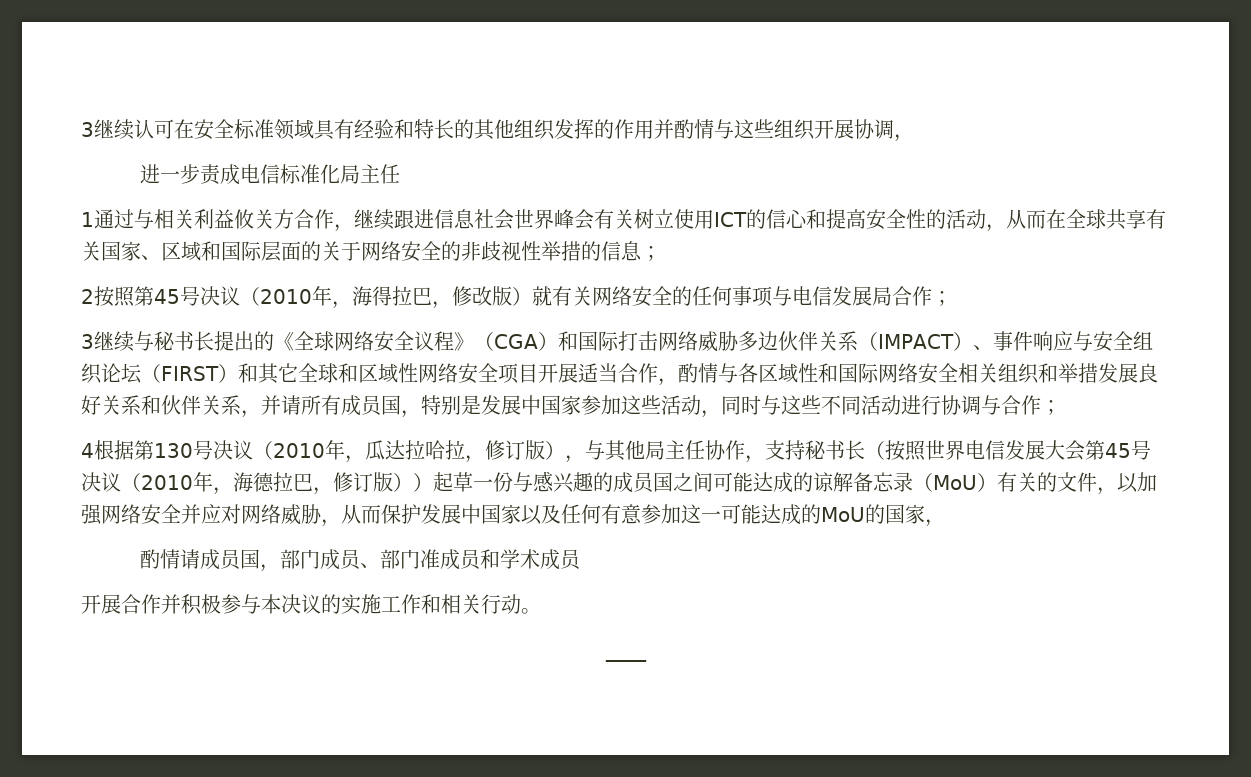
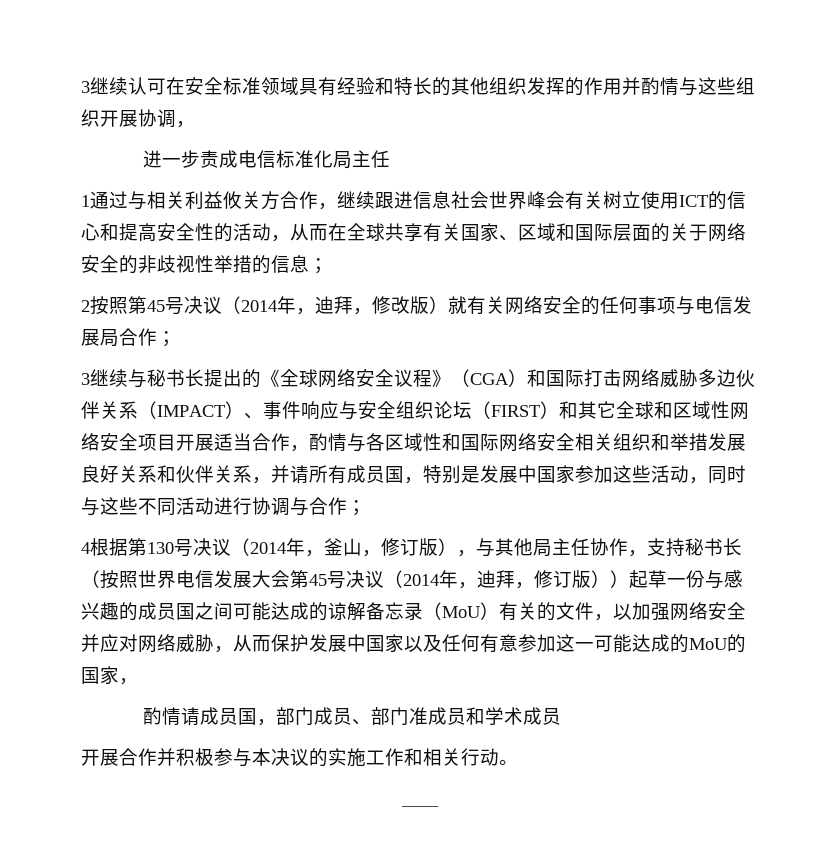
[260,286,432,309] 2010年，海得拉巴 -> [241,296,353,315] 2014年，迪拜
[273,440,465,463] 2010年，瓜达拉哈拉 -> [250,538,362,557] 2014年，釜山
[141,472,313,495] 2010年，海德拉巴 -> [403,570,515,589] 2014年，迪拜

